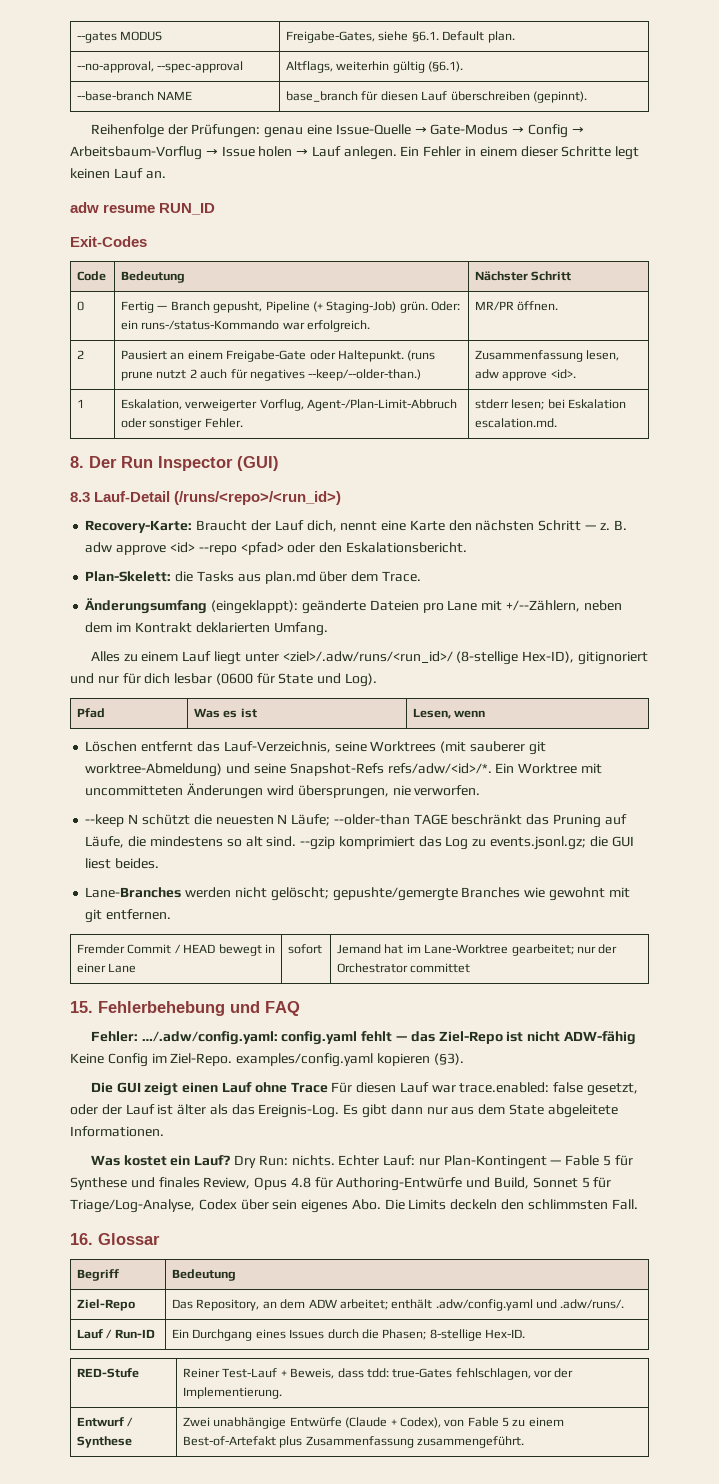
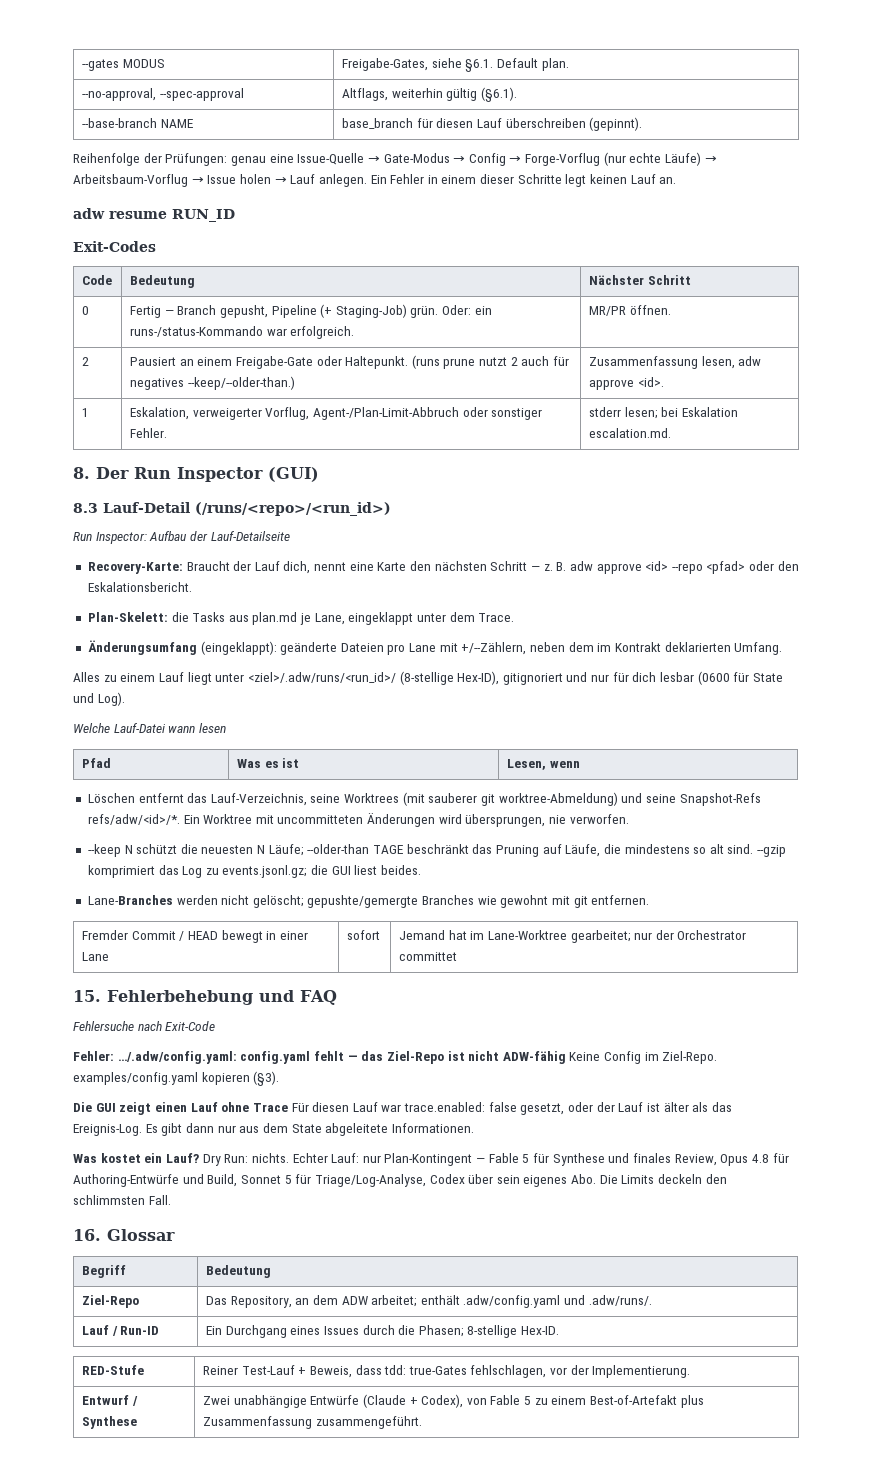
(584, 130) none -> [525,152,717,166] Forge-Vorflug (nur echte Läufe) →
(342, 498) none -> [73,531,290,544] // Run Inspector: Aufbau der Lauf-Detailseite
[319,571,348,582] über -> [300,612,447,625] je Lane, eingeklappt unter
(378, 680) none -> [73,723,226,733] // Welche Lauf-Datei wann lesen
(300, 1008) none -> [73,1021,216,1031] // Fehlersuche nach Exit-Code

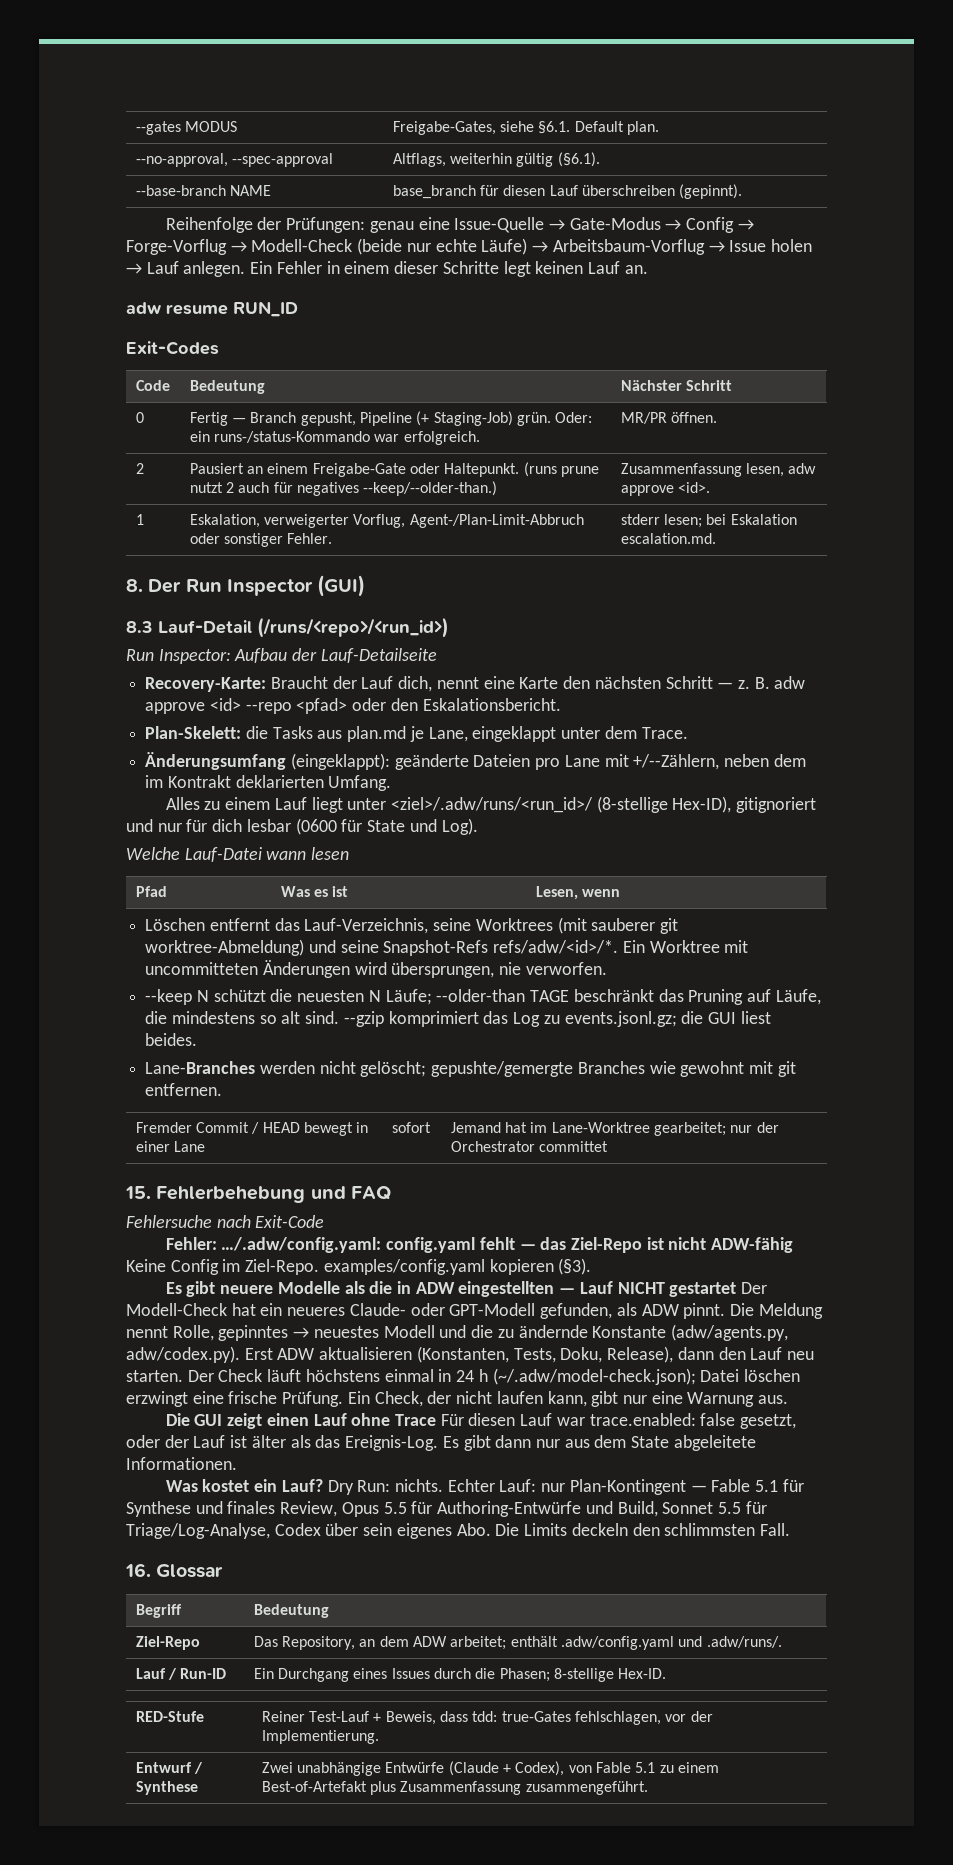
[603,152,626,166] (nur -> [230,238,431,255] → Modell-Check (beide nur
(280, 1078) none -> [165,1281,768,1297] [126,1303,823,1319] [126,1324,788,1341] [126,1346,814,1363] [126,1368,800,1385] [126,1391,789,1407] // Es gibt neuere Modelle als die in ADW eingestellten — Lauf NICHT gestartet Der Modell-Check hat ein neueres Claude- oder GPT-Modell gefunden, als ADW pinnt. Die Meldung nennt Rolle, gepinntes → neuestes Modell und die zu ändernde Konstante (adw/agents.py, adw/codex.py). Erst ADW aktualisieren (Konstanten, Tests, Doku, Release), dann den Lauf neu starten. Der Check läuft höchstens einmal in 24 h (~/.adw/model-check.json); Datei löschen erzwingt eine frische Prüfung. Ein Check, der nicht laufen kann, gibt nur eine Warnung aus.
[522,1154,530,1163] 5 -> [755,1480,779,1492] 5.1
[751,1154,769,1163] 4.8 -> [383,1502,407,1514] 5.5
[284,1175,292,1184] 5 -> [717,1502,741,1514] 5.5
[524,1396,532,1405] 5 -> [635,1762,656,1773] 5.1

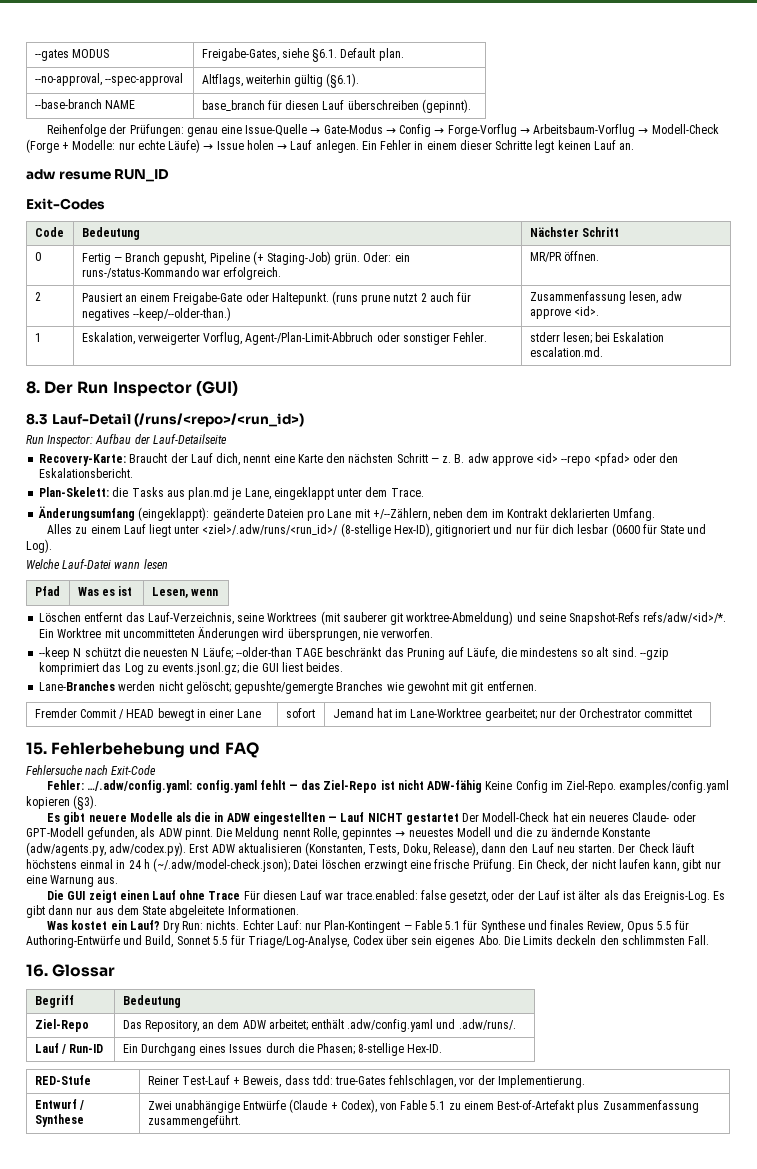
[251,238,403,255] Modell-Check (beide -> [533,124,719,137] [26,139,116,153] Arbeitsbaum-Vorflug → Modell-Check (Forge + Modelle:
[552,239,725,255] Arbeitsbaum-Vorflug → -> (214, 147) none

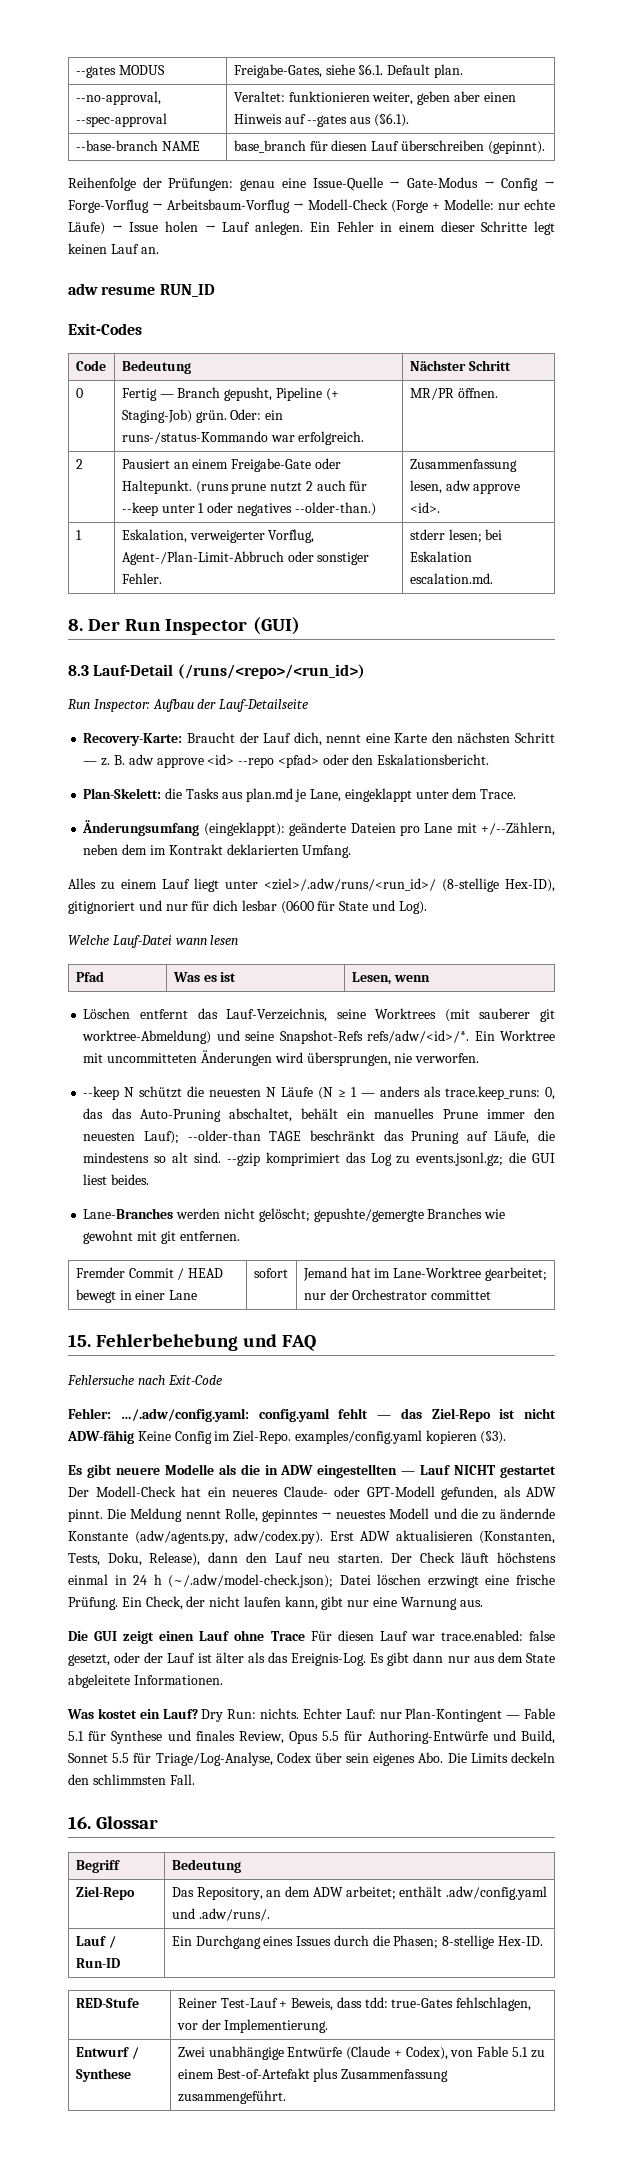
[201,74,324,87] Altflags, weiterhin gültig -> [233,91,516,105] [233,114,372,127] Veraltet: funktionieren weiter, geben aber einen Hinweis auf --gates aus
[81,307,231,321] negatives --keep/--older-than.) -> [121,502,376,516] --keep unter 1 oder negatives --older-than.)
[202,647,233,659] Läufe; -> [281,1086,556,1100] [83,1108,556,1122] [83,1131,180,1144] Läufe (N ≥ 1 — anders als trace.keep_runs: 0, das das Auto-Pruning abschaltet, behält ein manuelles Prune immer den neuesten Lauf);

